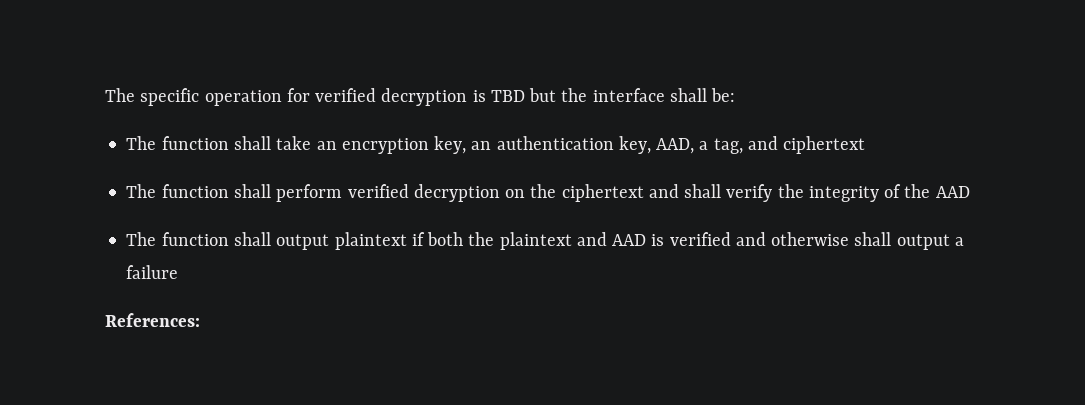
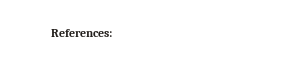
[105,88,736,106] [126,136,866,154] [126,184,970,202] [126,232,964,250] [126,265,179,279] The specific operation for verified decryption is TBD but the interface shall be: // The function shall take an encryption key, an authentication key, AAD, a tag, and ciphertext // The function shall perform verified decryption on the ciphertext and shall verify the integrity of the AAD // The function shall output plaintext if both the plaintext and AAD is verified and otherwise shall output a failure // -> (51, 33) none

